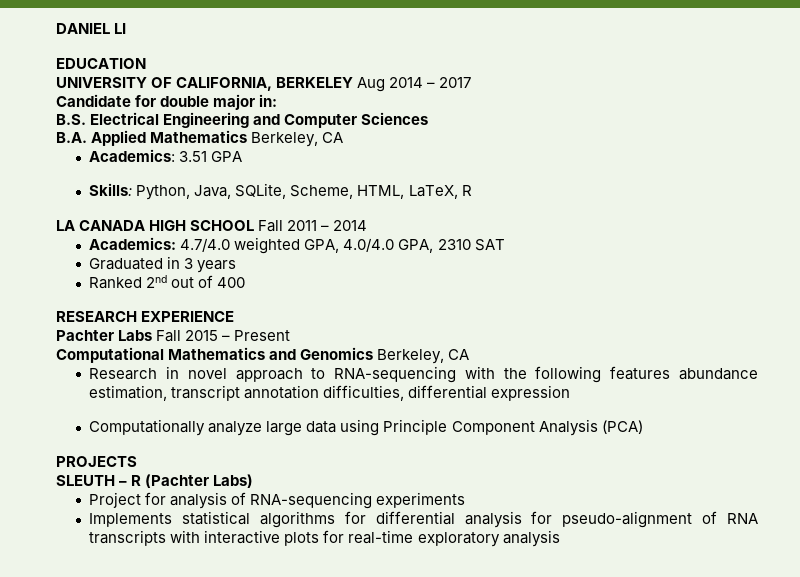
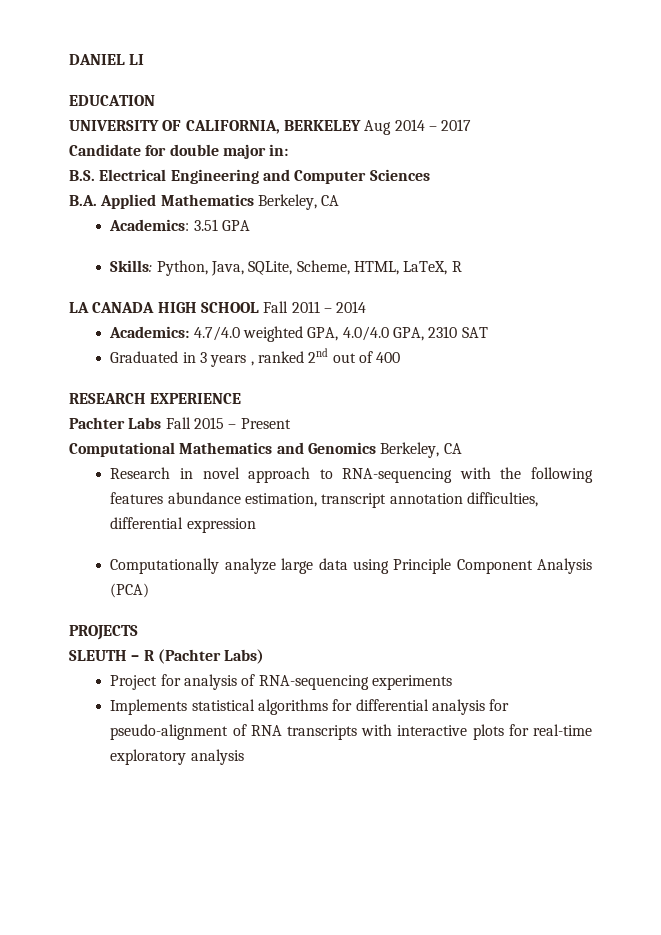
[89,277,143,289] // Ranked -> [250,351,304,366] , ranked

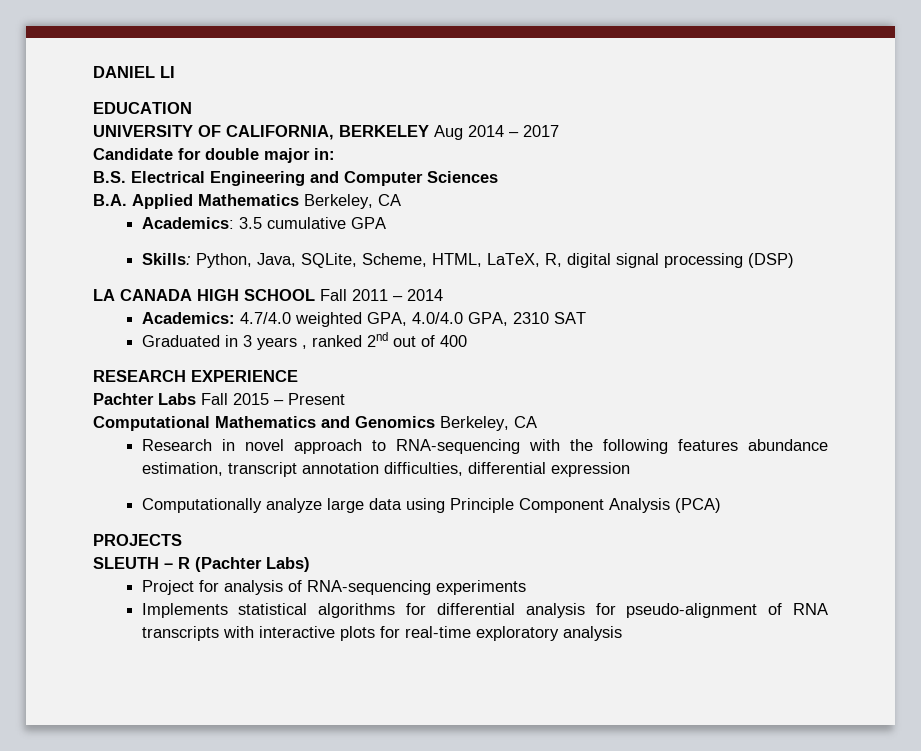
[193,219,218,231] 3.51 -> [238,217,346,229] 3.5 cumulative
[451,261,462,272] R -> [544,253,794,268] R, digital signal processing (DSP)

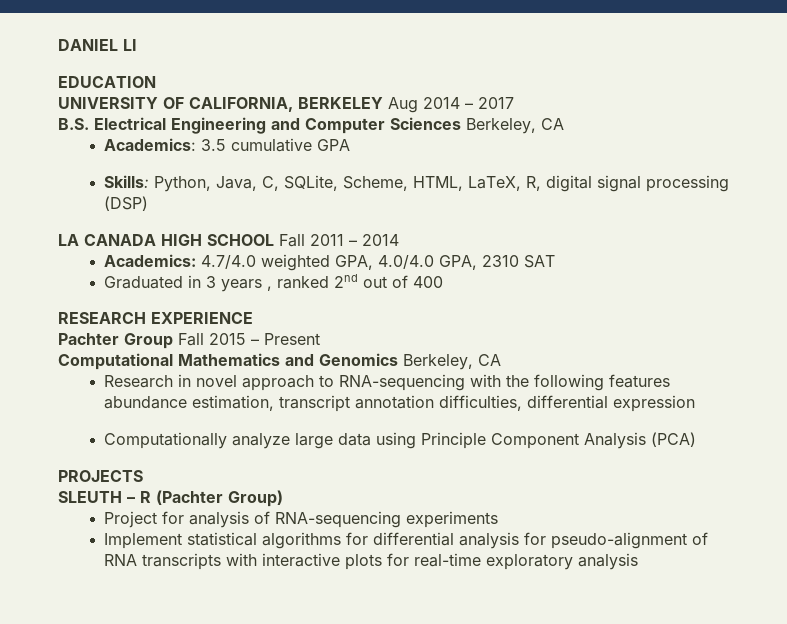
[93,148,335,163] // Candidate for double major in: -> (514, 103) none
[93,194,299,209] // B.A. Applied Mathematics -> (461, 123) none
(296, 260) none -> [262,176,280,191] C,
[158,393,196,405] Labs -> [124,333,173,349] Group
[266,557,310,572] Labs) -> [228,490,283,507] Group)
[141,603,228,618] Implements -> [104,533,183,549] Implement

